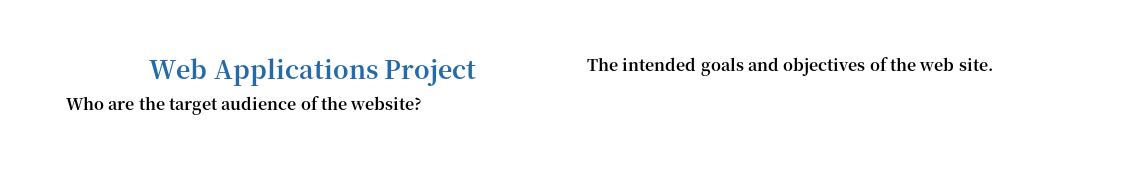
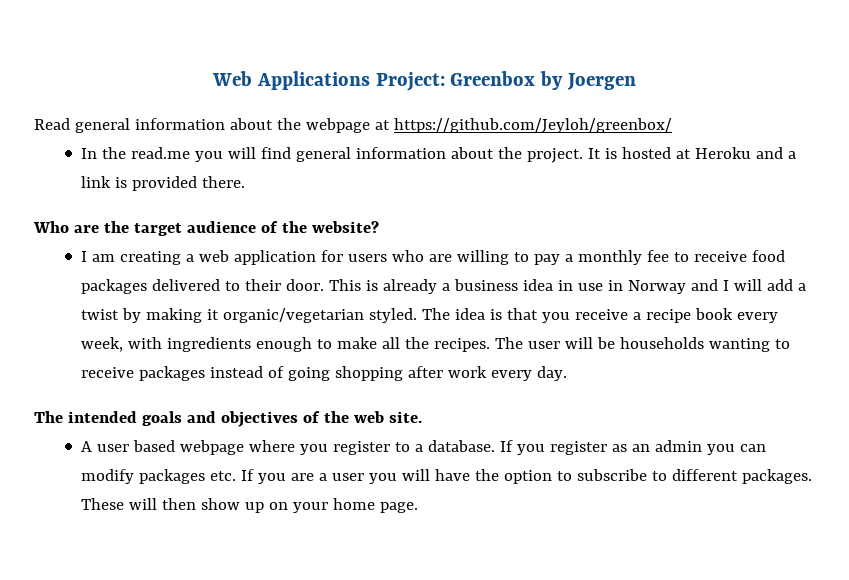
[384,59,477,86] Project -> [375,71,637,91] [34,118,672,133] [81,147,797,163] [81,176,246,191] Project: Greenbox by Joergen // Read general information about the webpage at https://github.com/Jeyloh/greenbox/ // In the read.me you will find general information about the project. It is hosted at Heroku and a link is provided there.
(423, 103) none -> [81,250,786,265] [81,279,807,294] [81,308,779,323] [81,337,791,352] [81,366,568,381] // I am creating a web application for users who are willing to pay a monthly fee to receive food packages delivered to their door. This is already a business idea in use in Norway and I will add a twist by making it organic/vegetarian styled. The idea is that you receive a recipe book every week, with ingredients enough to make all the recipes. The user will be households wanting to receive packages instead of going shopping after work every day.
(993, 64) none -> [81,440,767,455] [81,469,813,484] [81,498,419,513] // A user based webpage where you register to a database. If you register as an admin you can modify packages etc. If you are a user you will have the option to subscribe to different packages. These will then show up on your home page.

